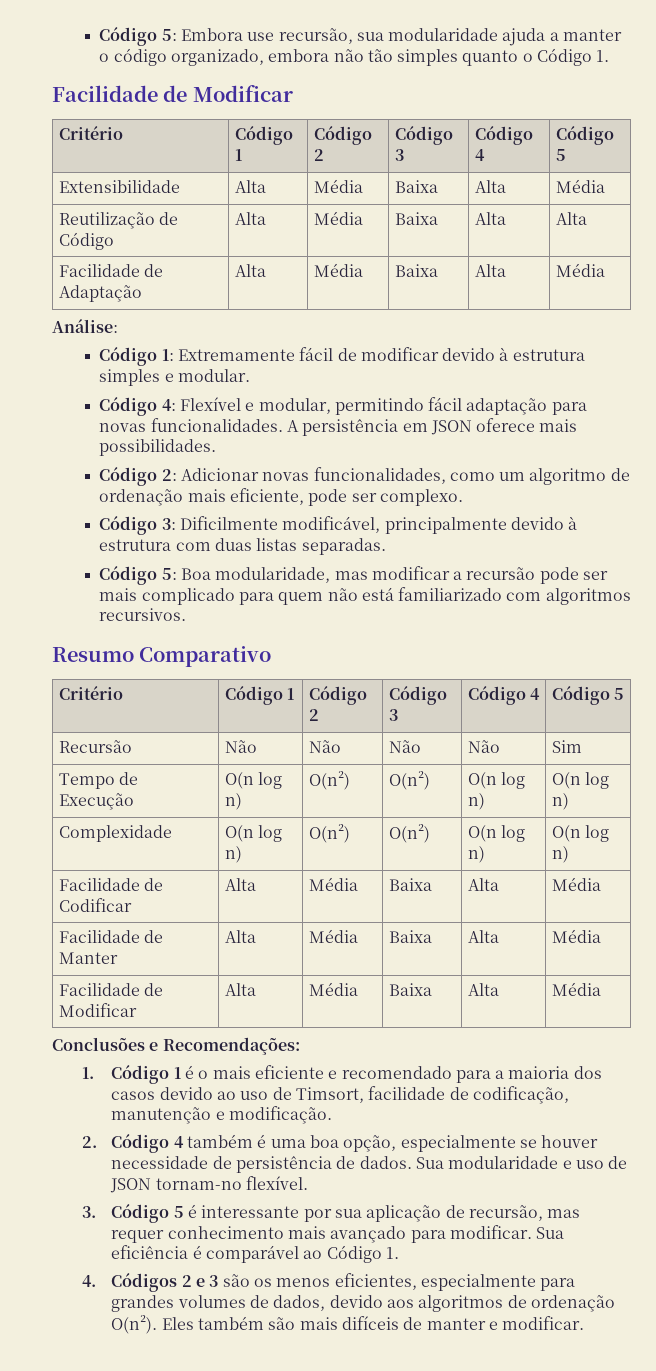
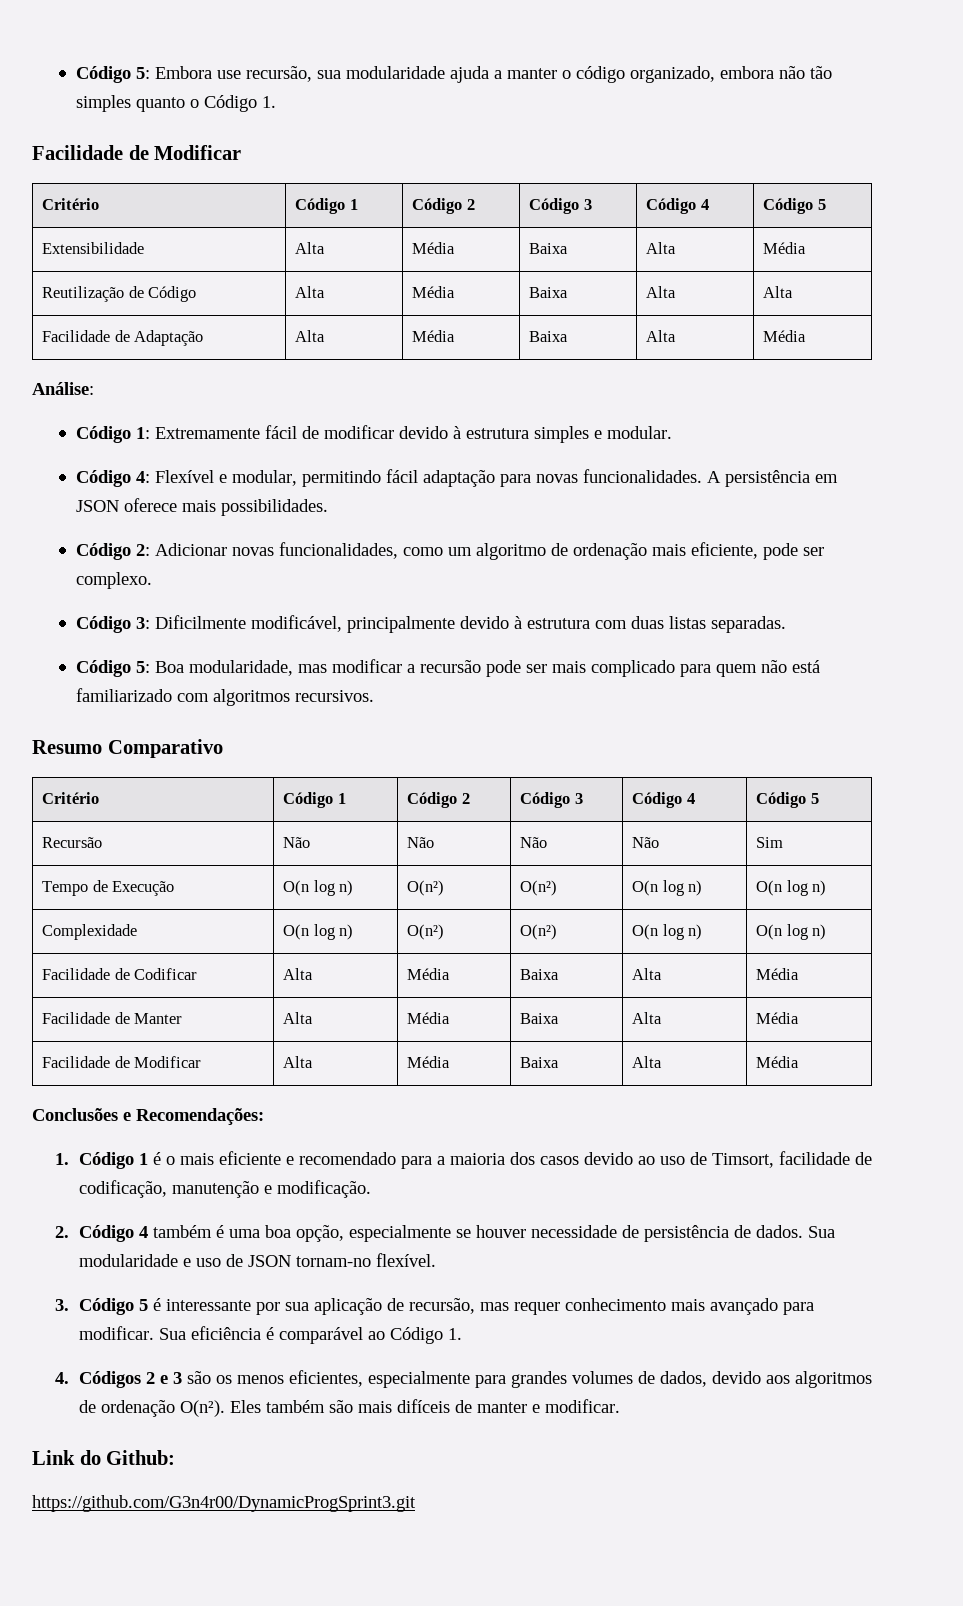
(585, 1323) none -> [32,1450,176,1465] [32,1495,416,1512] // Link do Github: // https://github.com/G3n4r00/DynamicProgSprint3.git

